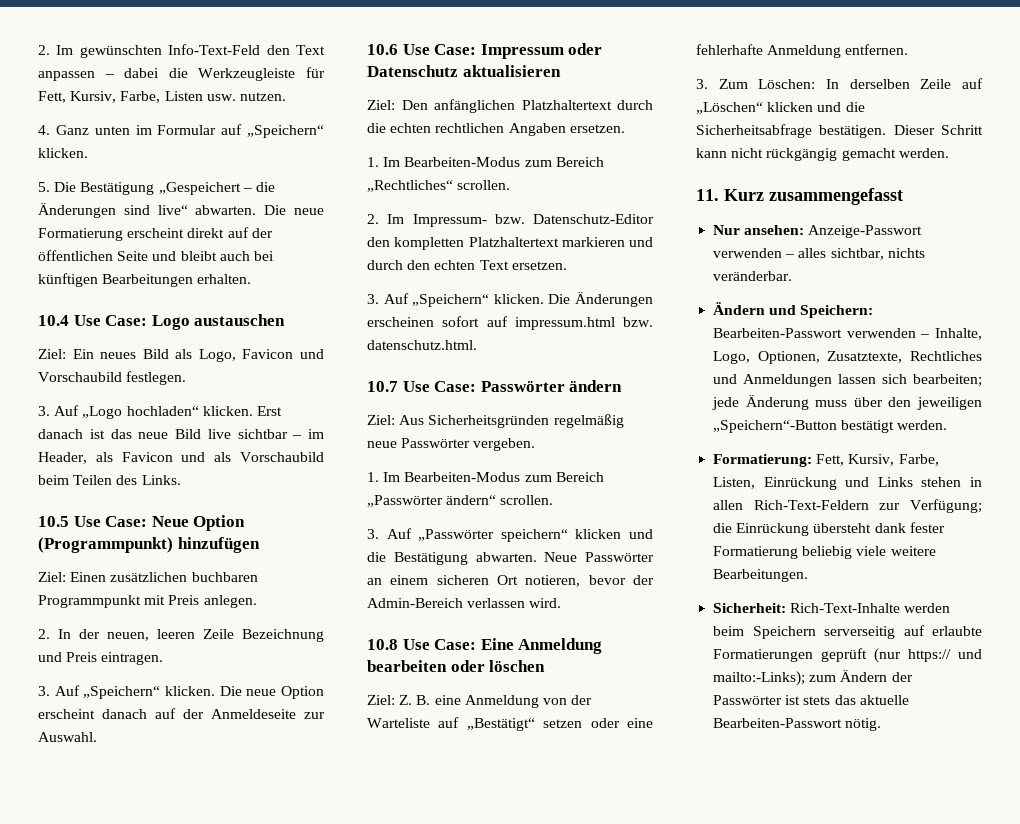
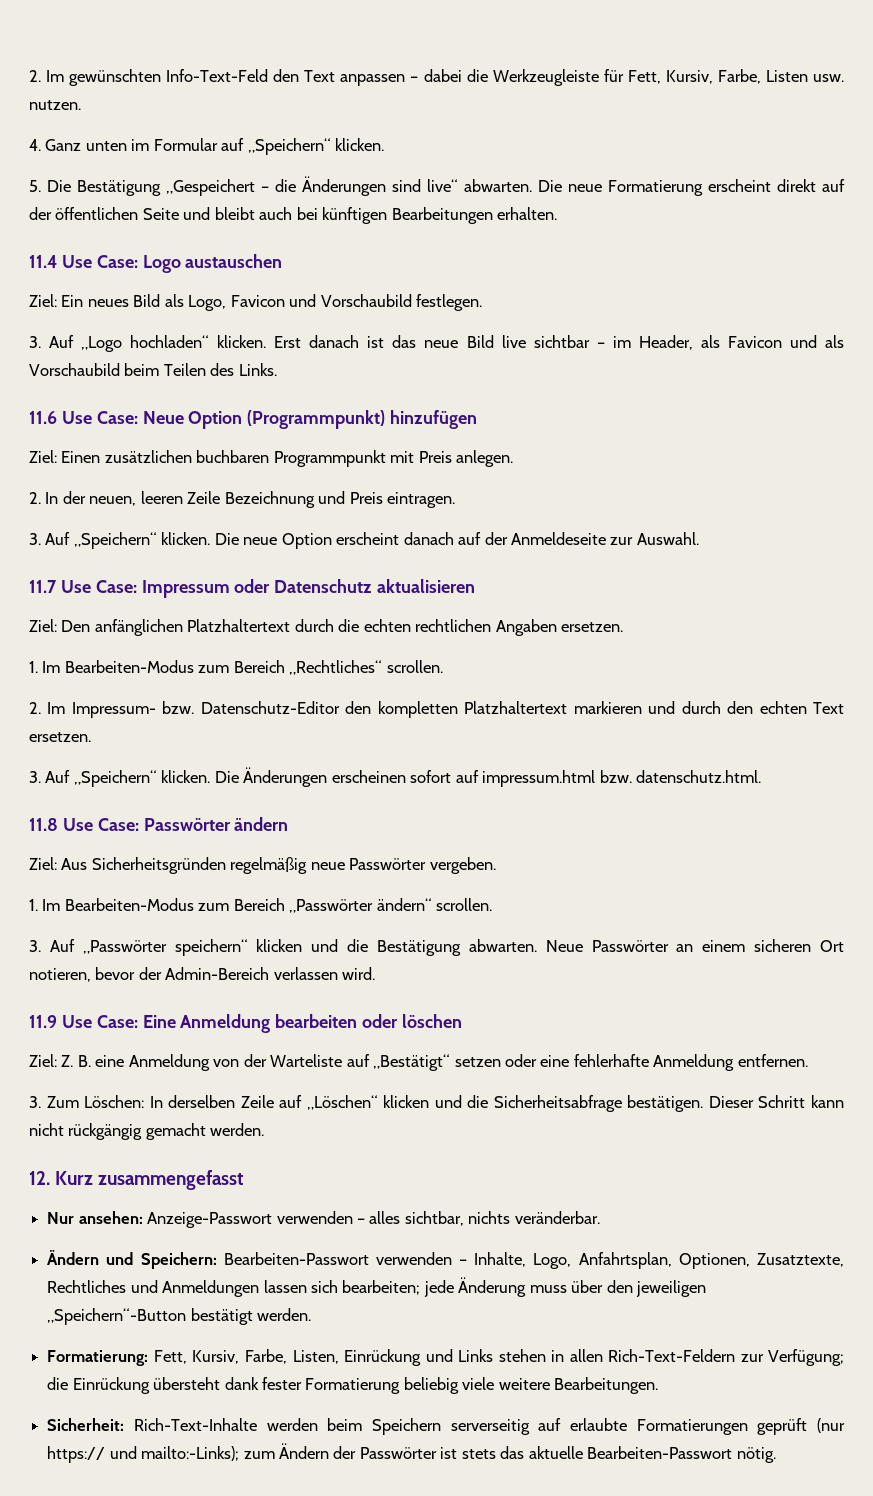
[38,315,69,326] 10.4 -> [29,255,57,268] 11.4
[38,516,69,527] 10.5 -> [29,411,57,424] 11.6
[367,44,398,55] 10.6 -> [29,580,57,593] 11.7
[367,381,398,392] 10.7 -> [29,818,58,831] 11.8
[367,639,398,650] 10.8 -> [29,1015,57,1028] 11.9
[696,189,719,201] 11. -> [29,1171,50,1185] 12.
(751, 357) none -> [578,1252,672,1269] Anfahrtsplan,

